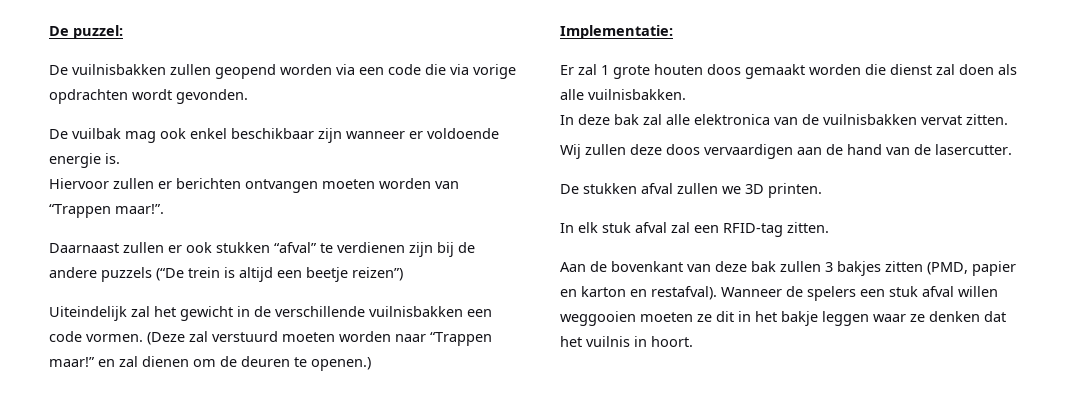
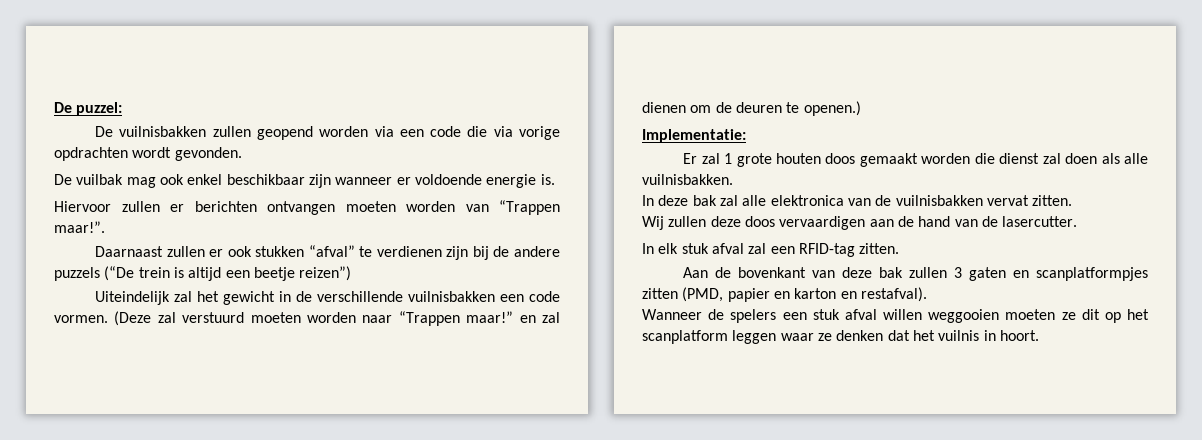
[560,183,822,198] // De stukken afval zullen we 3D printen. -> (1078, 221) none
[837,261,881,276] bakjes -> [969,267,1148,281] gaten en scanplatformpjes
(717, 293) none -> (927, 294) //
[738,311,818,326] in het bakje -> [1104,309,1149,323] [642,330,728,344] op het scanplatform

